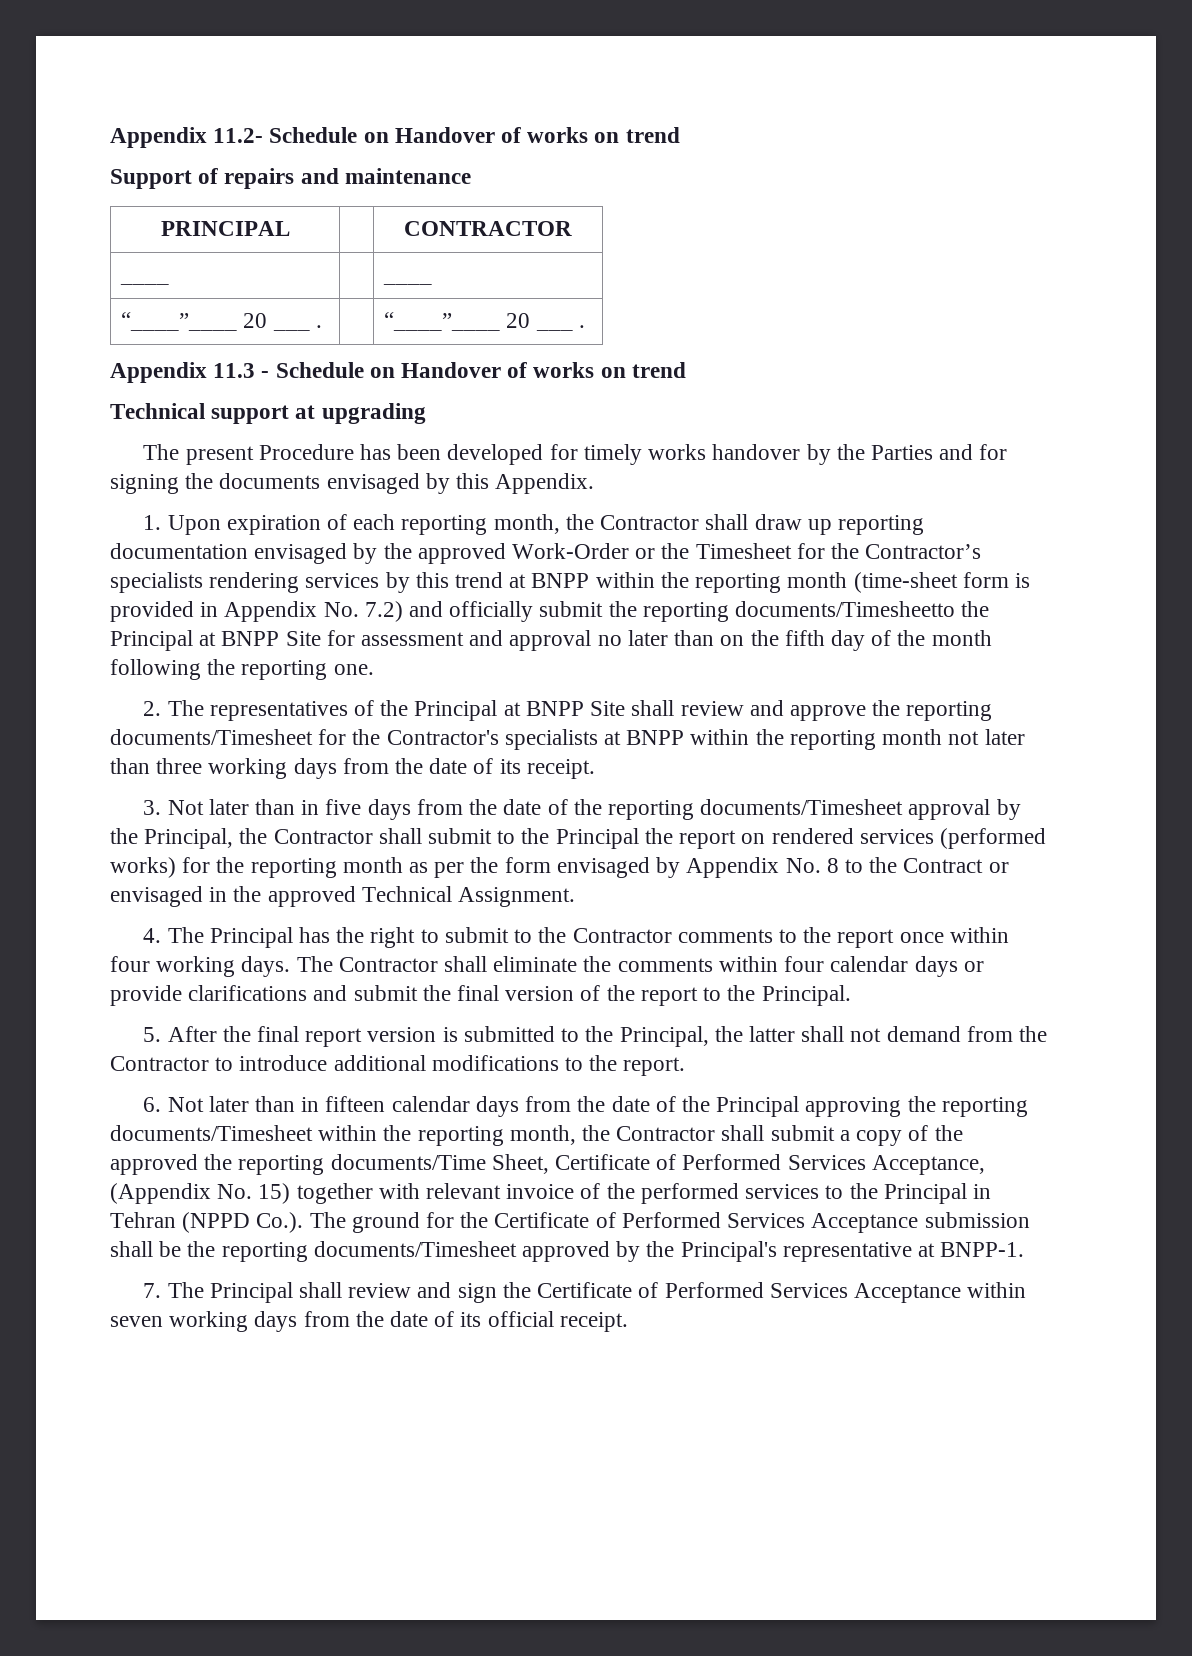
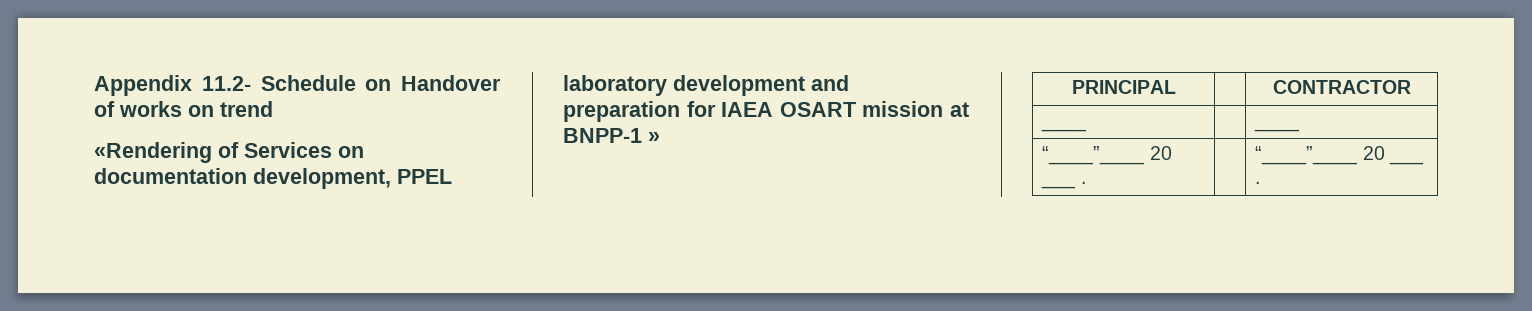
[110,168,471,189] Support of repairs and maintenance -> [94,142,364,163] [94,168,452,189] [563,75,849,96] [563,101,969,122] [563,128,660,143] «Rendering of Services on documentation development, PPEL laboratory development and preparation for IAEA OSART mission at BNPP-1 »
[110,362,686,383] [110,403,426,424] [143,444,1008,465] [110,473,595,494] [143,514,924,535] [110,543,982,564] [110,572,1030,593] [110,601,990,622] [110,630,992,651] [110,659,374,680] [143,700,993,721] [110,729,1025,750] [110,758,595,779] [143,799,1021,820] [110,828,1046,849] [110,857,1009,878] [110,886,576,907] [143,927,1009,948] [110,956,984,977] [110,985,851,1006] [143,1026,1047,1047] [110,1055,686,1076] [143,1096,1028,1117] [110,1125,963,1146] [110,1154,985,1175] [110,1183,991,1204] [110,1212,1030,1233] [110,1241,1025,1262] [143,1282,1027,1303] [110,1311,628,1332] // Appendix 11.3 - Schedule on Handover of works on trend // Technical support at upgrading // The present Procedure has been developed for timely works handover by the Parties and for signing the documents envisaged by this Appendix. // 1. Upon expiration of each reporting month, the Contractor shall draw up reporting documentation envisaged by the approved Work-Order or the Timesheet for the Contractor’s specialists rendering services by this trend at BNPP within the reporting month (time-sheet form is provided in Appendix No. 7.2) and officially submit the reporting documents/Timesheetto the Principal at BNPP Site for assessment and approval no later than on the fifth day of the month following the reporting one. // 2. The representatives of the Principal at BNPP Site shall review and approve the reporting documents/Timesheet for the Contractor's specialists at BNPP within the reporting month not later than three working days from the date of its receipt. // 3. Not later than in five days from the date of the reporting documents/Timesheet approval by the Principal, the Contractor shall submit to the Principal the report on rendered services (performed works) for the reporting month as per the form envisaged by Appendix No. 8 to the Contract or envisaged in the approved Technical Assignment. // 4. The Principal has the right to submit to the Contractor comments to the report once within four working days. The Contractor shall eliminate the comments within four calendar days or provide clarifications and submit the final version of the report to the Principal. // 5. After the final report version is submitted to the Principal, the latter shall not demand from the Contractor to introduce additional modifications to the report. // 6. Not later than in fifteen calendar days from the date of the Principal approving the reporting documents/Timesheet within the reporting month, the Contractor shall submit a copy of the approved the reporting documents/Time Sheet, Certificate of Performed Services Acceptance, (Appendix No. 15) together with relevant invoice of the performed services to the Principal in Tehran (NPPD Co.). The ground for the Certificate of Performed Services Acceptance submission shall be the reporting documents/Timesheet approved by the Principal's representative at BNPP-1. // 7. The Principal shall review and sign the Certificate of Performed Services Acceptance within seven working days from the date of its official receipt. -> (1261, 182) none

